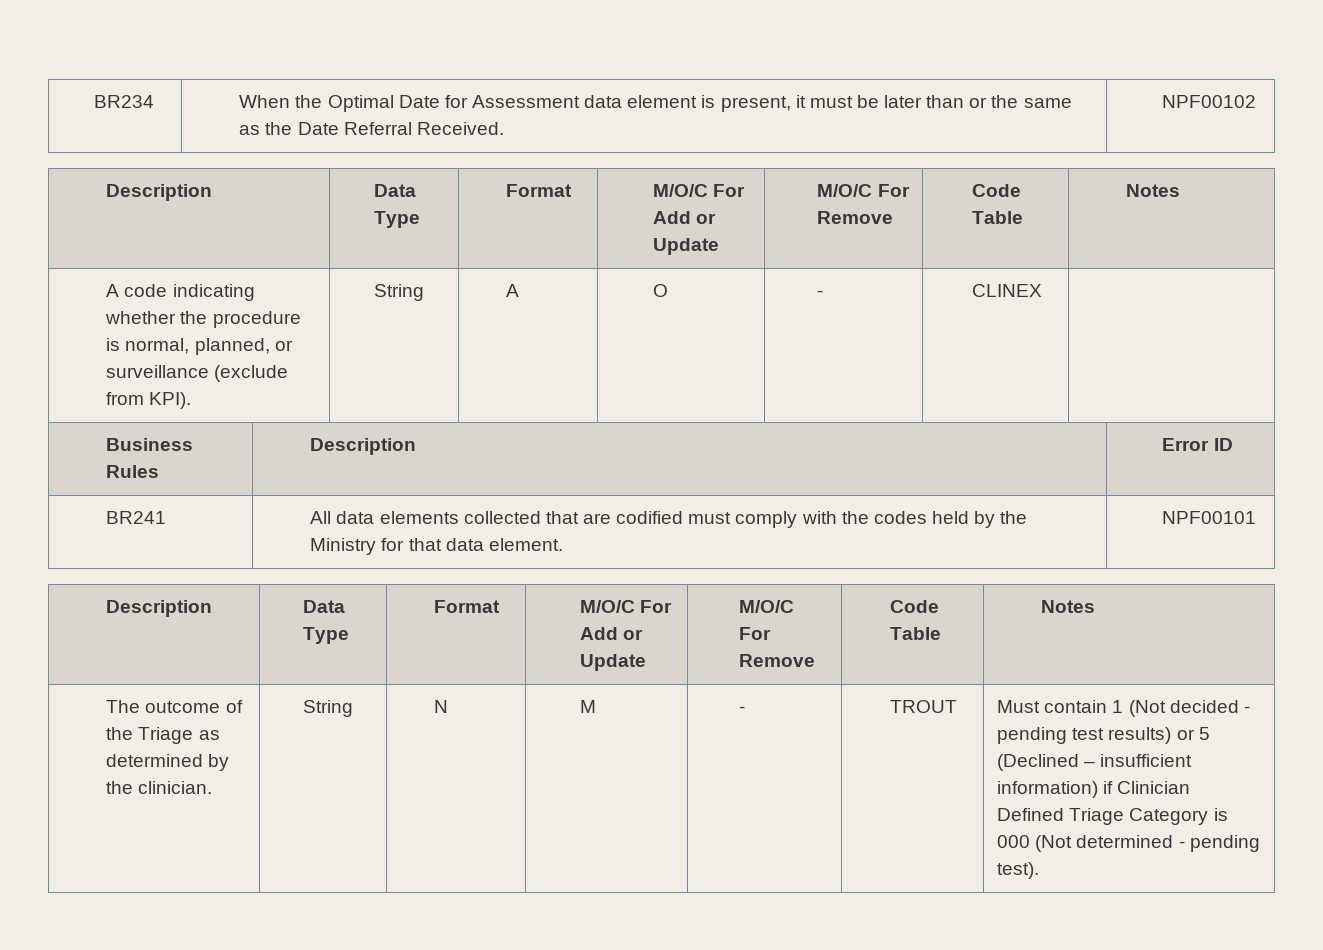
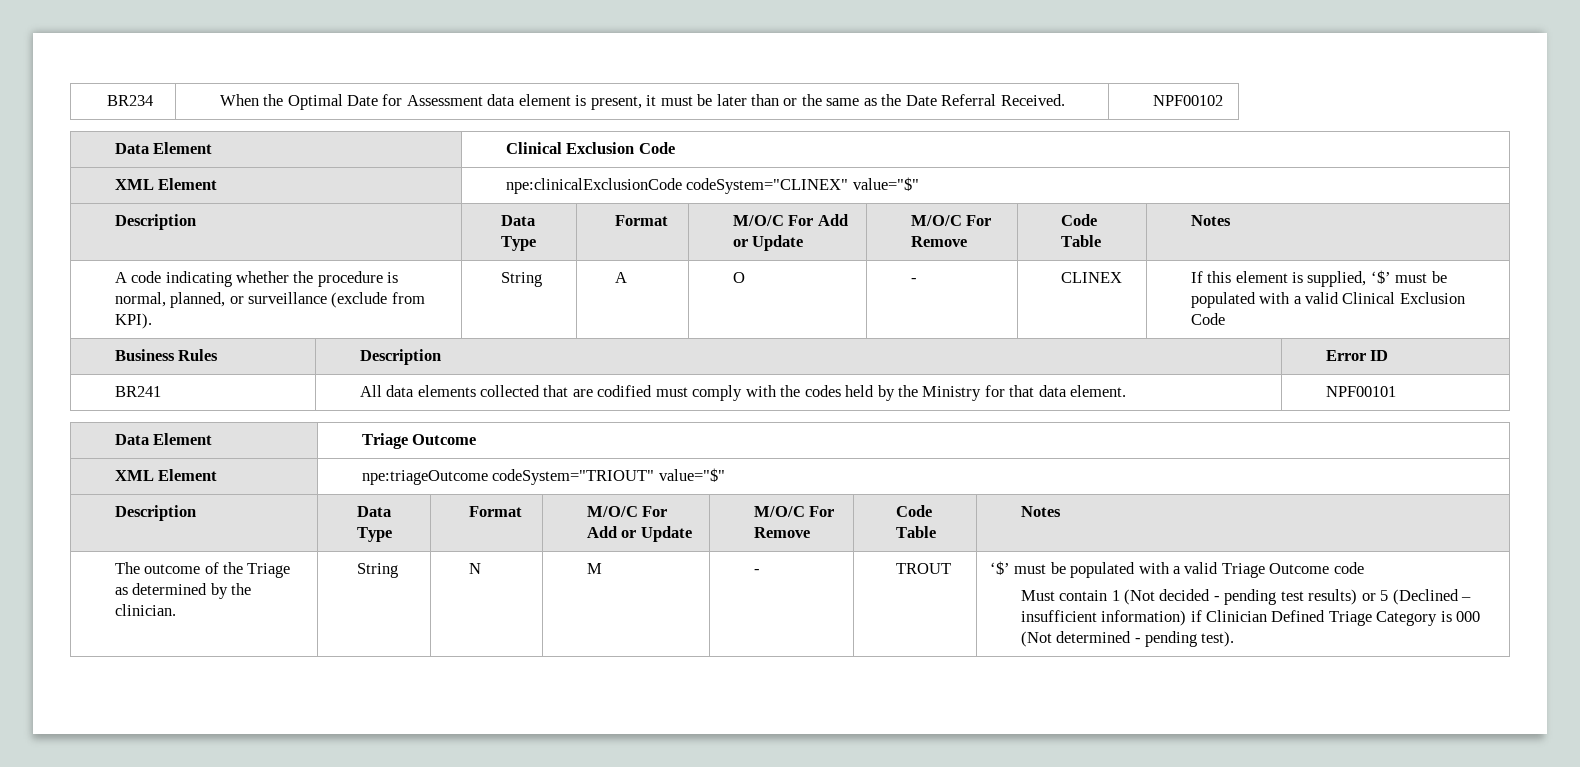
(1257, 101) none -> [114,142,213,154] [505,142,675,154] [114,178,218,190] [505,177,919,194] // Data Element | Clinical Exclusion Code // XML Element | npe:clinicalExclusionCode codeSystem="CLINEX" value="$"
(1042, 290) none -> [1190,270,1447,287] [1190,292,1465,308] [1190,313,1225,325] If this element is supplied, ‘$’ must be populated with a valid Clinical Exclusion Code
(1257, 517) none -> [114,433,213,445] [361,433,477,449] [114,469,218,481] [361,468,725,485] // Data Element | Triage Outcome // XML Element | npe:triageOutcome codeSystem="TRIOUT" value="$"
(957, 706) none -> [989,561,1364,578] ‘$’ must be populated with a valid Triage Outcome code //

